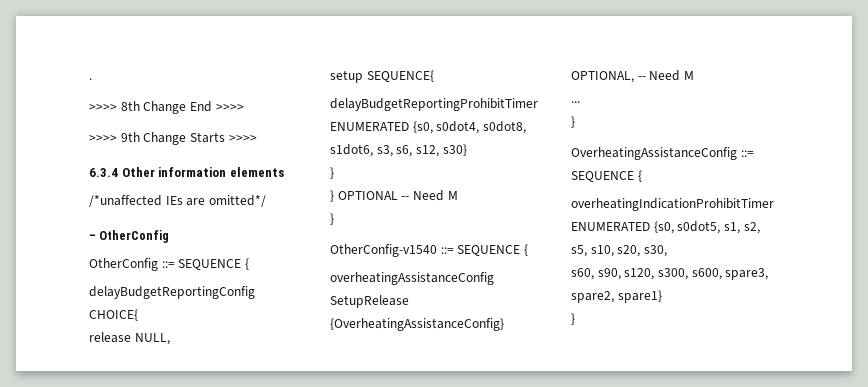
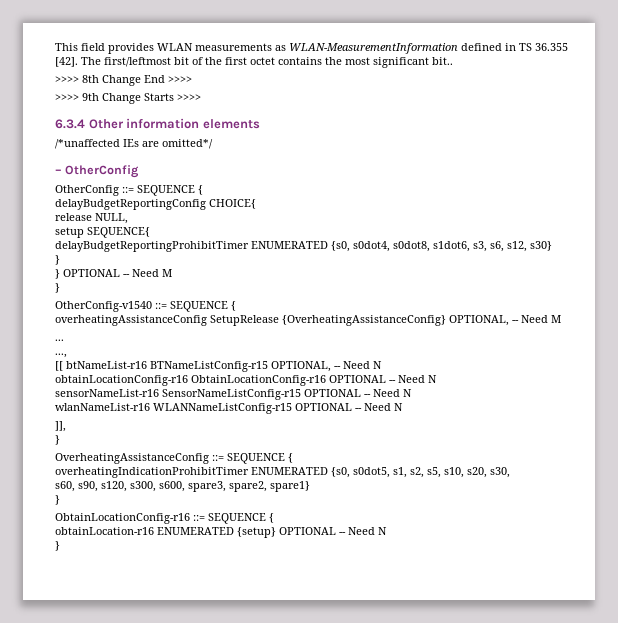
[89,78,92,80] . -> [55,43,568,54] [55,57,453,68] This field provides WLAN measurements as WLAN-MeasurementInformation defined in TS 36.355 [42]. The first/leftmost bit of the first octet contains the most significant bit..
(580, 102) none -> [55,353,67,358] [55,361,382,372] [55,375,437,386] [55,389,412,400] [55,403,403,414] [55,421,66,432] // ..., // [[ btNameList-r16 BTNameListConfig-r15 OPTIONAL, -- Need N // obtainLocationConfig-r16 ObtainLocationConfig-r16 OPTIONAL -- Need N // sensorNameList-r16 SensorNameListConfig-r15 OPTIONAL -- Need N // wlanNameList-r16 WLANNameListConfig-r15 OPTIONAL -- Need N // ]],
(575, 319) none -> [55,513,274,524] [55,527,387,538] [55,541,60,551] // ObtainLocationConfig-r16 ::= SEQUENCE { // obtainLocation-r16 ENUMERATED {setup} OPTIONAL -- Need N // }

